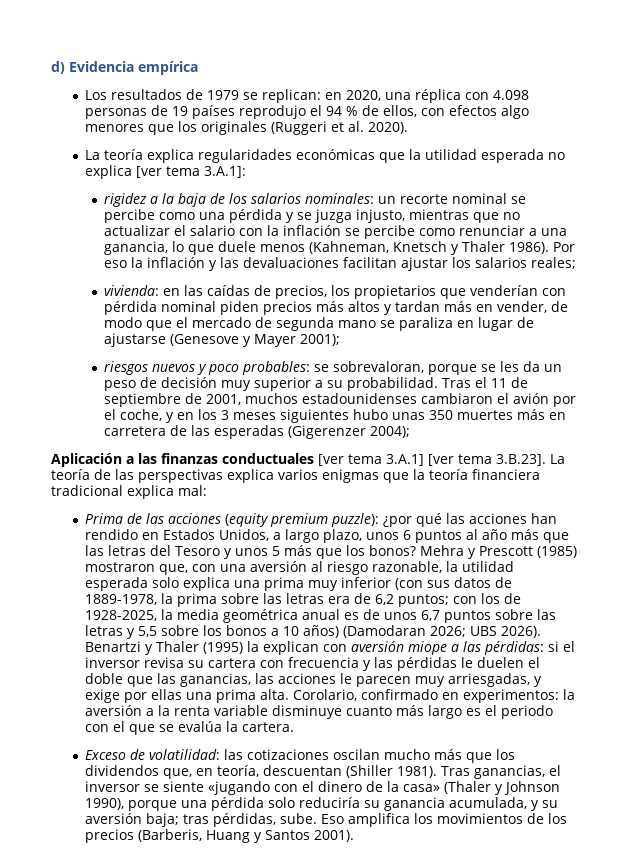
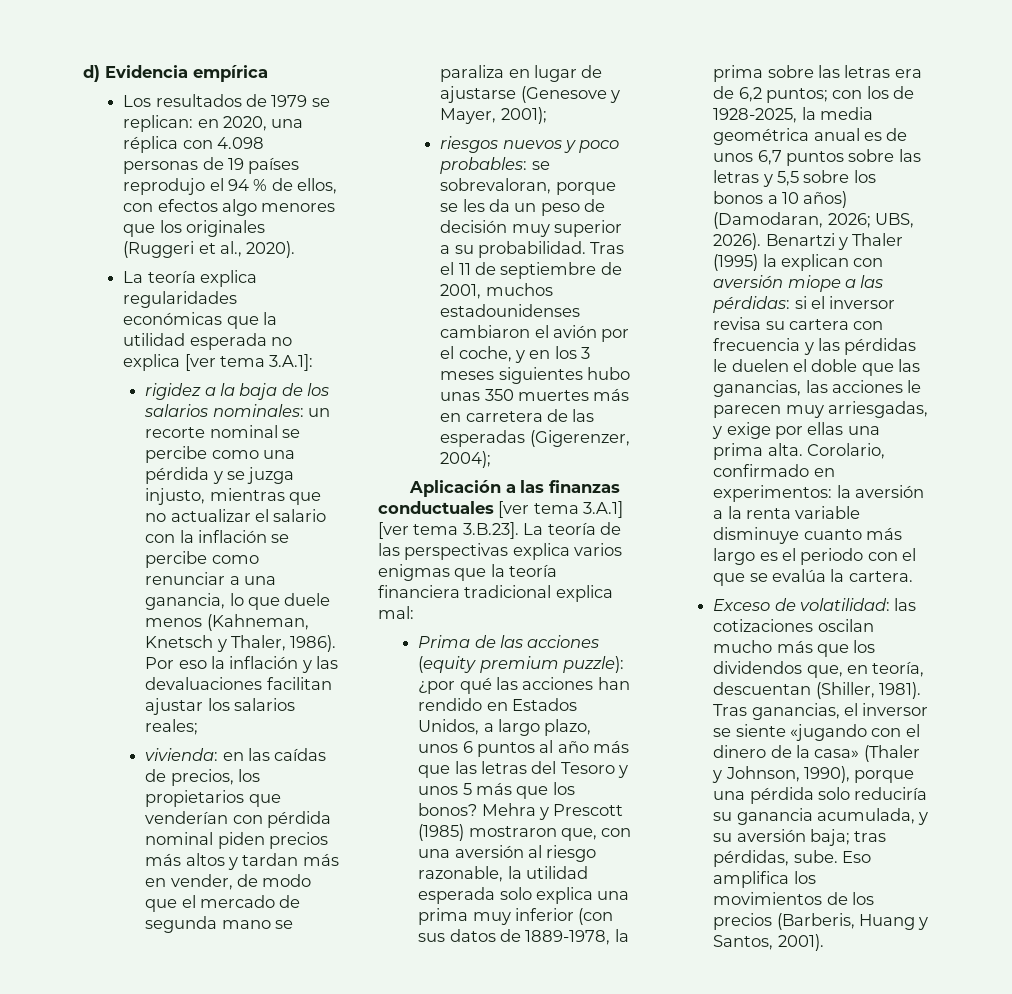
[347,121,364,132] al. -> [220,241,243,257] al.,
[461,241,505,252] Thaler -> [231,635,287,651] Thaler,
[253,334,296,347] Mayer -> [440,108,497,124] Mayer,
[287,425,366,439] (Gigerenzer -> [529,430,630,447] (Gigerenzer,
[342,625,497,638] (Damodaran 2026; UBS -> [713,212,915,229] (Damodaran, 2026; UBS,
[345,765,393,778] (Shiller -> [815,682,875,699] (Shiller,
[503,781,560,795] Johnson -> [725,766,800,782] Johnson,
[264,830,310,840] Santos -> [713,935,774,950] Santos,

